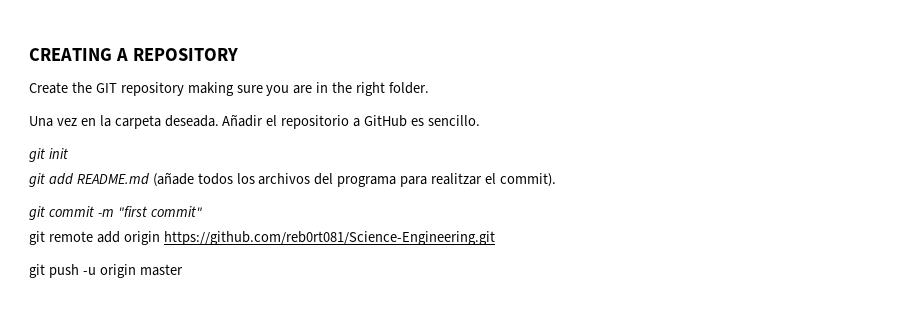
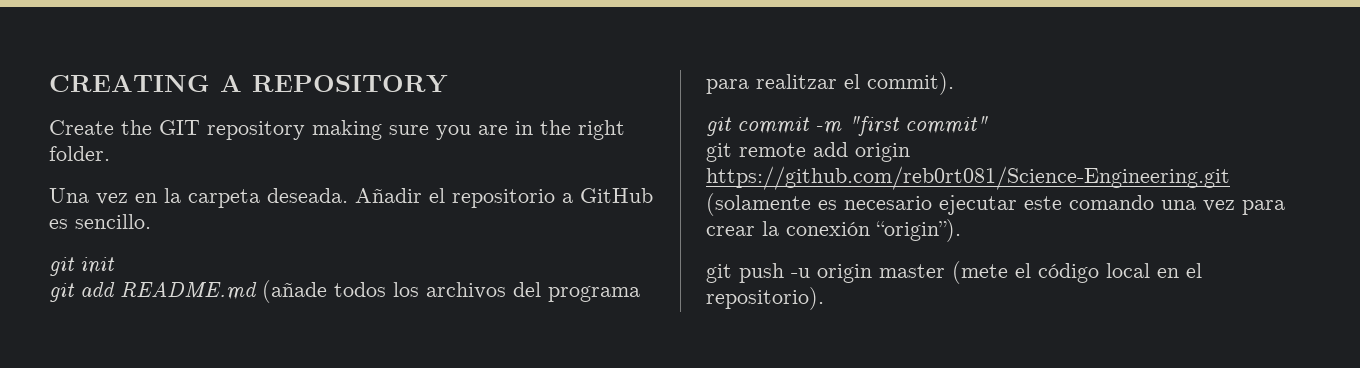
(495, 238) none -> [706,193,1285,216] [706,219,961,242] (solamente es necesario ejecutar este comando una vez para crear la conexión “origin”).
(183, 270) none -> [952,261,1202,284] [706,287,824,310] (mete el código local en el repositorio).

